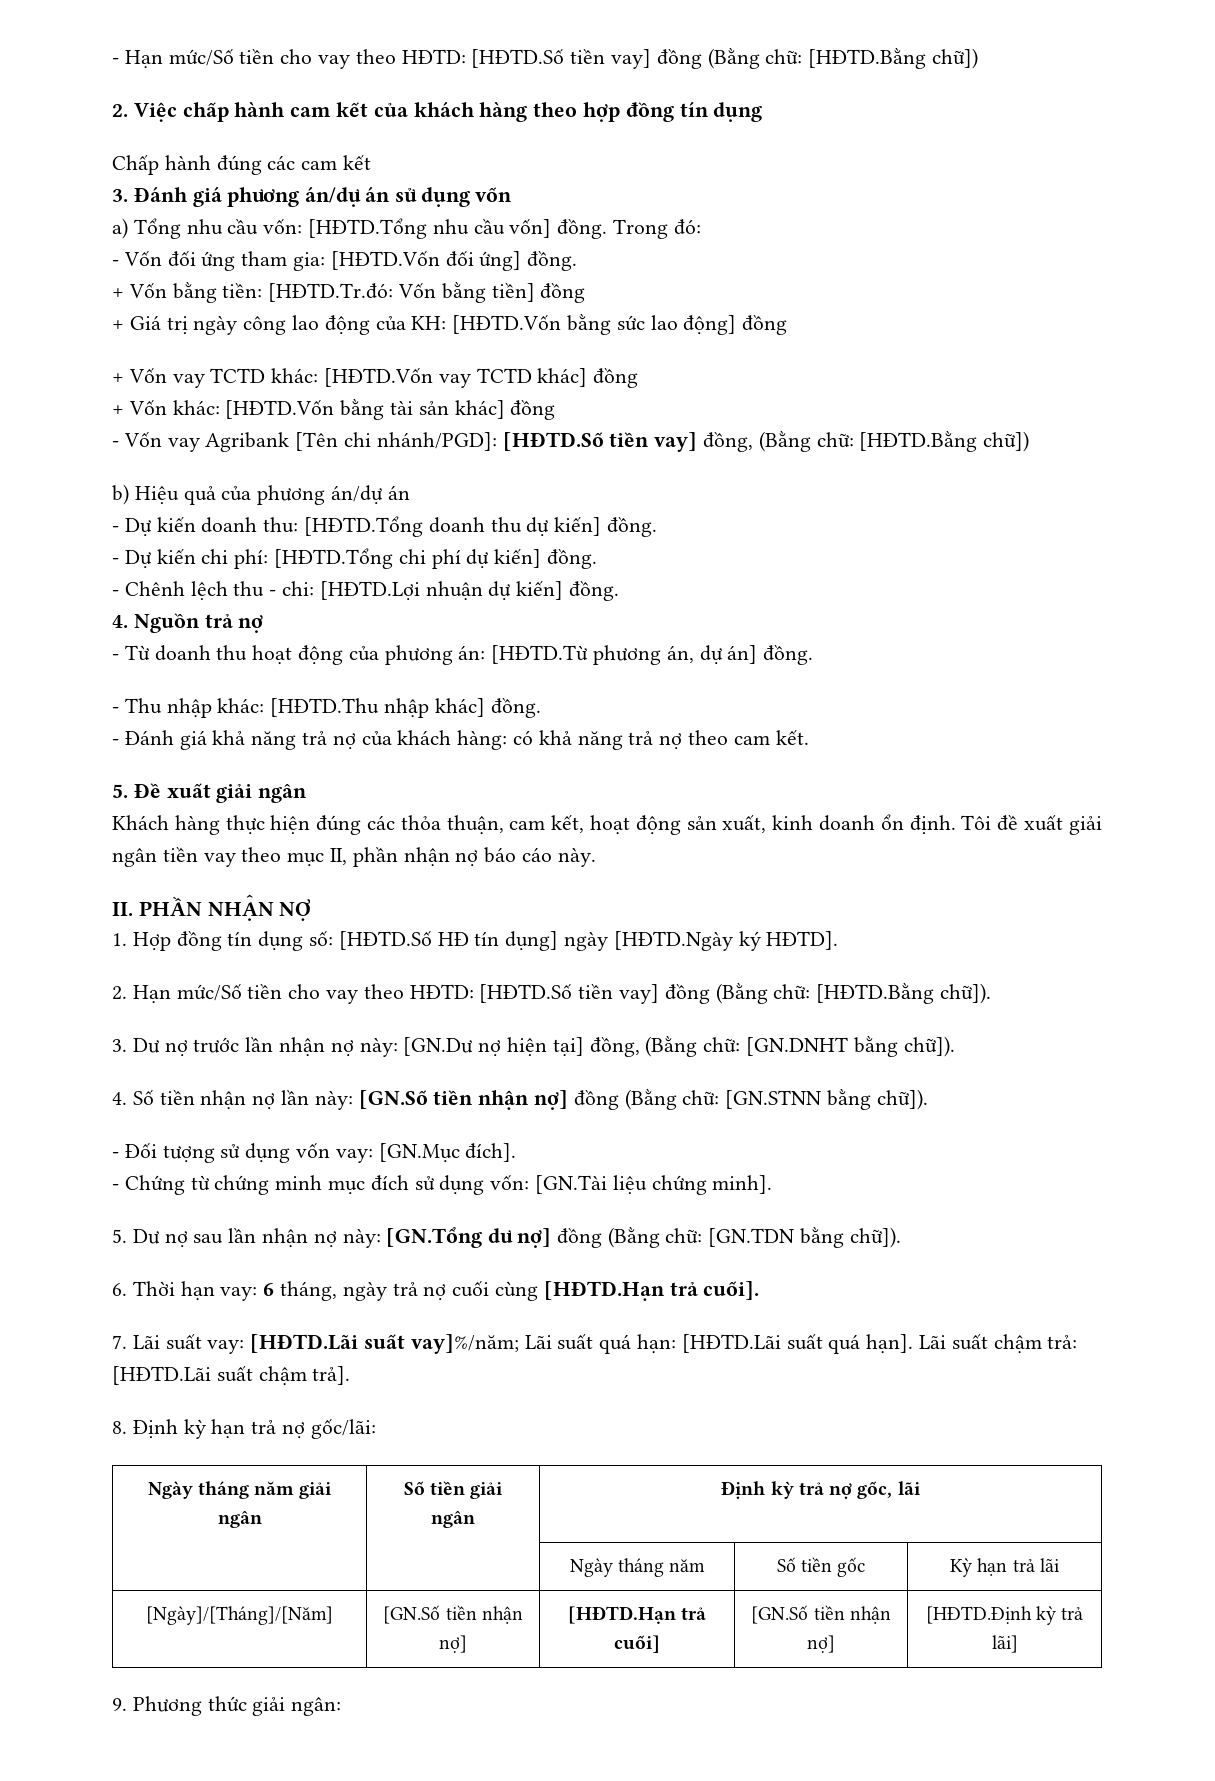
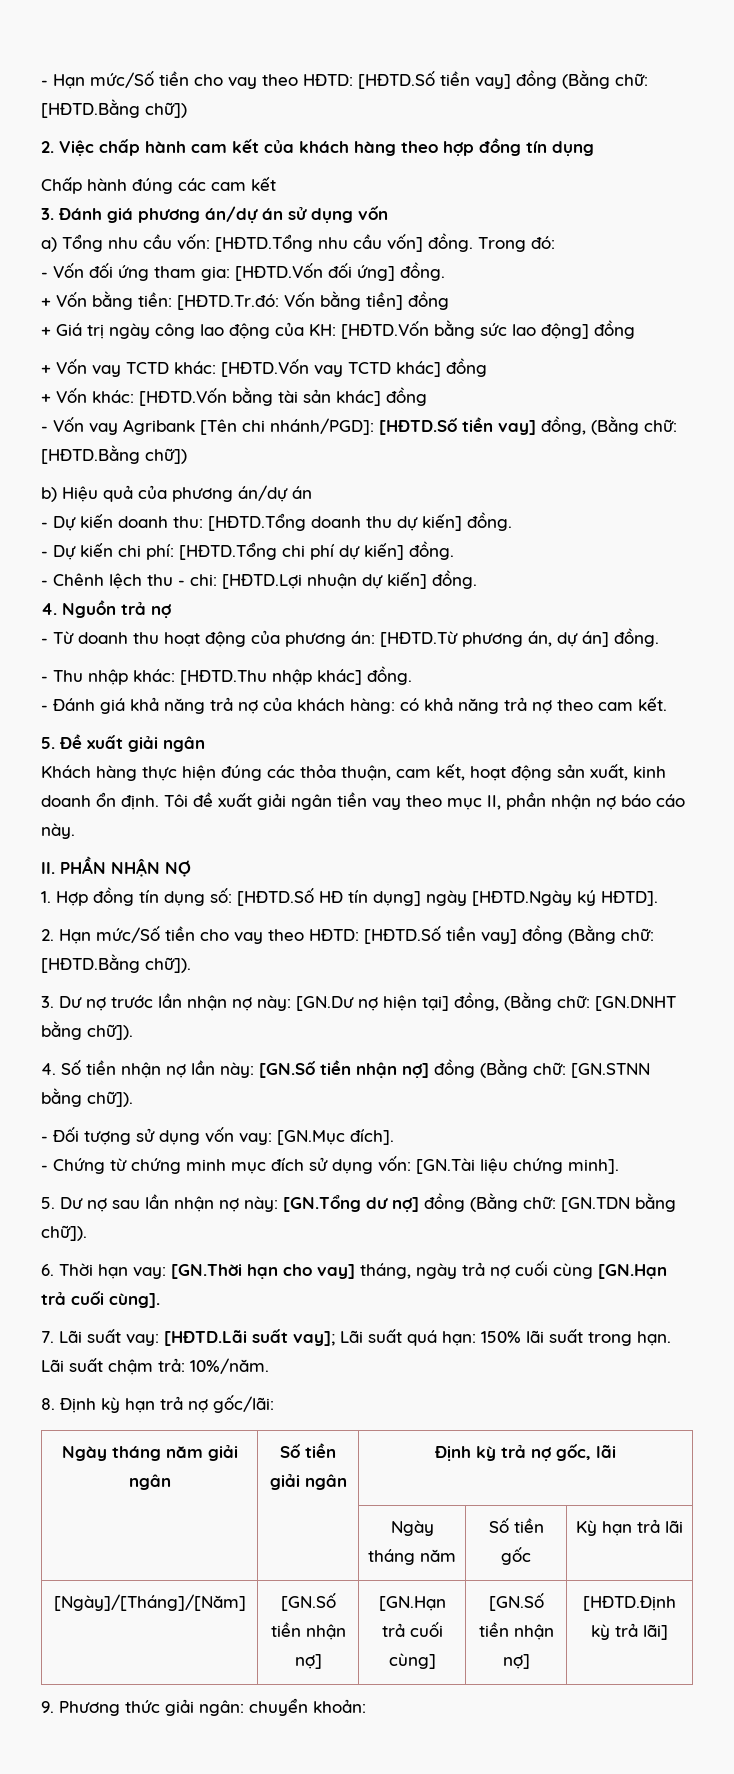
[263,1283,275,1296] 6 -> [171,1264,355,1279] [GN.Thời hạn cho vay]
[543,1281,760,1301] [HĐTD.Hạn trả cuối]. -> [598,1264,667,1279] [41,1291,160,1308] [GN.Hạn trả cuối cùng].
[410,1334,519,1354] vay]%/năm; -> [293,1331,335,1346] vay];
[681,1334,1078,1354] [112,1366,351,1386] [HĐTD.Lãi suất quá hạn]. Lãi suất chậm trả: [HĐTD.Lãi suất chậm trả]. -> [481,1329,671,1346] [41,1358,269,1375] 150% lãi suất trong hạn. Lãi suất chậm trả: 10%/năm.
[567,1606,707,1624] [614,1635,660,1653] [HĐTD.Hạn trả cuối] -> [378,1596,446,1611] [381,1622,443,1637] [388,1653,436,1669] [GN.Hạn trả cuối cùng]
(342, 1706) none -> [249,1698,366,1716] chuyển khoản:

